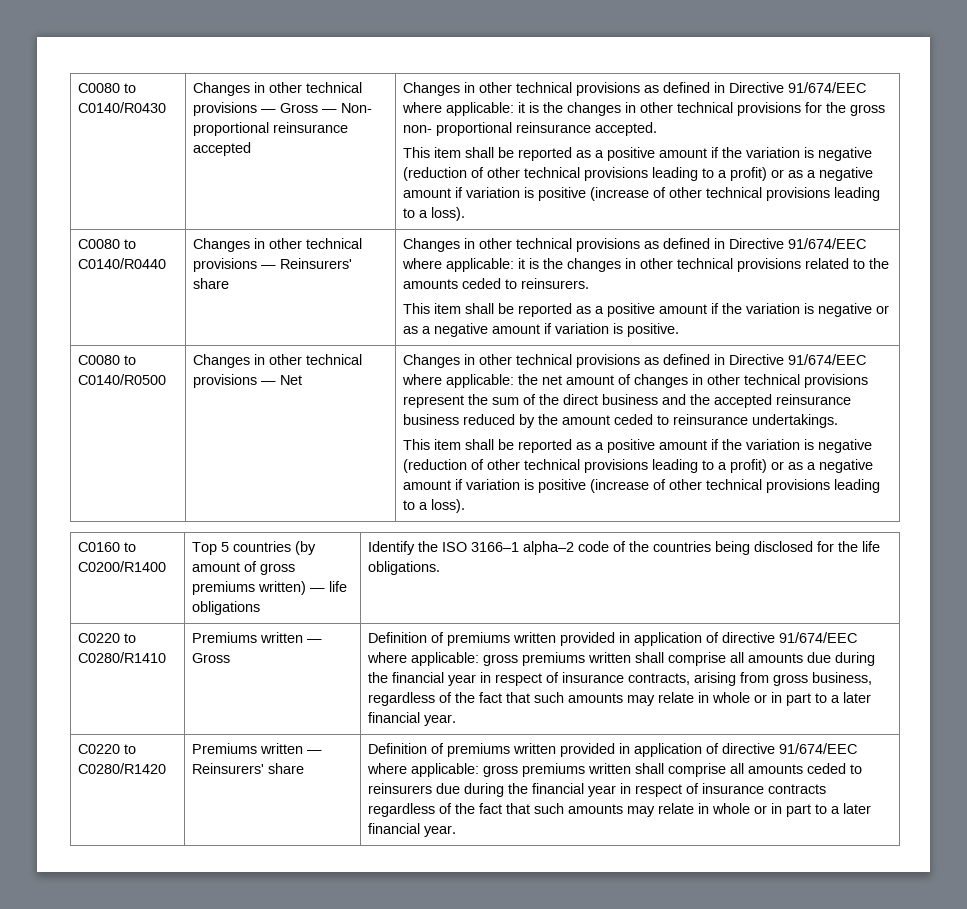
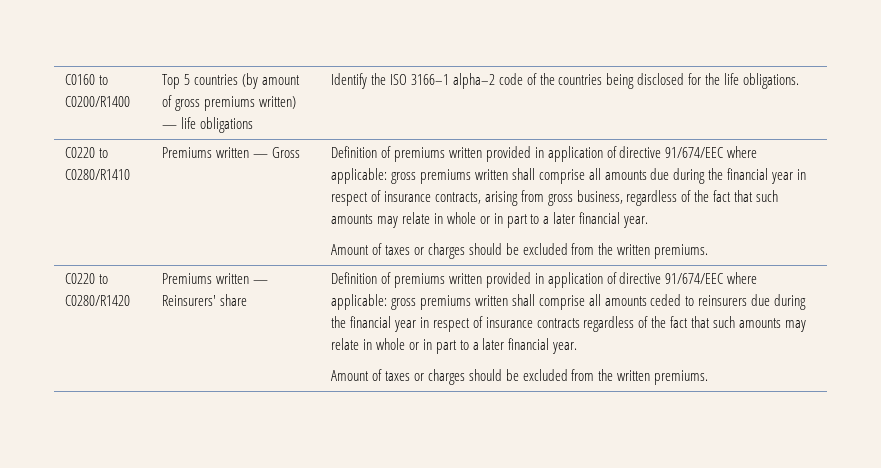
[77,83,136,93] [77,102,166,113] [192,82,362,96] [192,102,372,116] [192,122,348,136] [192,142,251,156] [402,82,866,96] [401,102,885,116] [402,122,657,136] [402,147,872,161] [402,167,873,181] [402,187,880,201] [402,207,465,221] [77,239,136,249] [77,258,166,269] [192,238,362,252] [192,258,352,272] [192,278,229,289] [402,238,866,252] [401,258,889,272] [402,278,589,289] [402,303,889,317] [402,323,679,337] [77,355,136,365] [77,374,166,385] [192,354,362,368] [192,374,302,388] [402,354,866,368] [401,374,868,388] [402,394,851,408] [402,414,838,428] [402,439,872,453] [402,459,873,473] [402,479,880,493] [402,499,465,513] C0080 to C0140/R0430 | Changes in other technical provisions — Gross — Non- proportional reinsurance accepted | Changes in other technical provisions as defined in Directive 91/674/EEC where applicable: it is the changes in other technical provisions for the gross non- proportional reinsurance accepted. // This item shall be reported as a positive amount if the variation is negative (reduction of other technical provisions leading to a profit) or as a negative amount if variation is positive (increase of other technical provisions leading to a loss). // C0080 to C0140/R0440 | Changes in other technical provisions — Reinsurers' share | Changes in other technical provisions as defined in Directive 91/674/EEC where applicable: it is the changes in other technical provisions related to the amounts ceded to reinsurers. // This item shall be reported as a positive amount if the variation is negative or as a negative amount if variation is positive. // C0080 to C0140/R0500 | Changes in other technical provisions — Net | Changes in other technical provisions as defined in Directive 91/674/EEC where applicable: the net amount of changes in other technical provisions represent the sum of the direct business and the accepted reinsurance business reduced by the amount ceded to reinsurance undertakings. // This item shall be reported as a positive amount if the variation is negative (reduction of other technical provisions leading to a profit) or as a negative amount if variation is positive (increase of other technical provisions leading to a loss). // -> (65, 79) none
(456, 720) none -> [331,243,709,259] // Amount of taxes or charges should be excluded from the written premiums.
(456, 831) none -> [331,369,709,385] // Amount of taxes or charges should be excluded from the written premiums.

